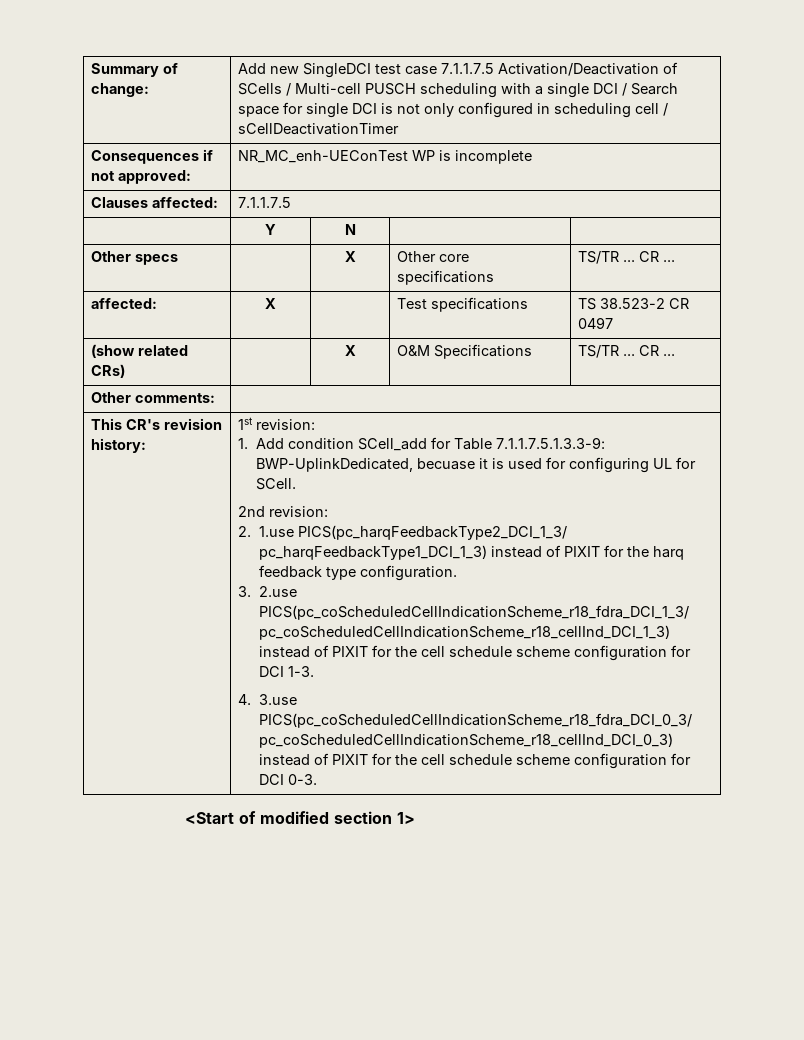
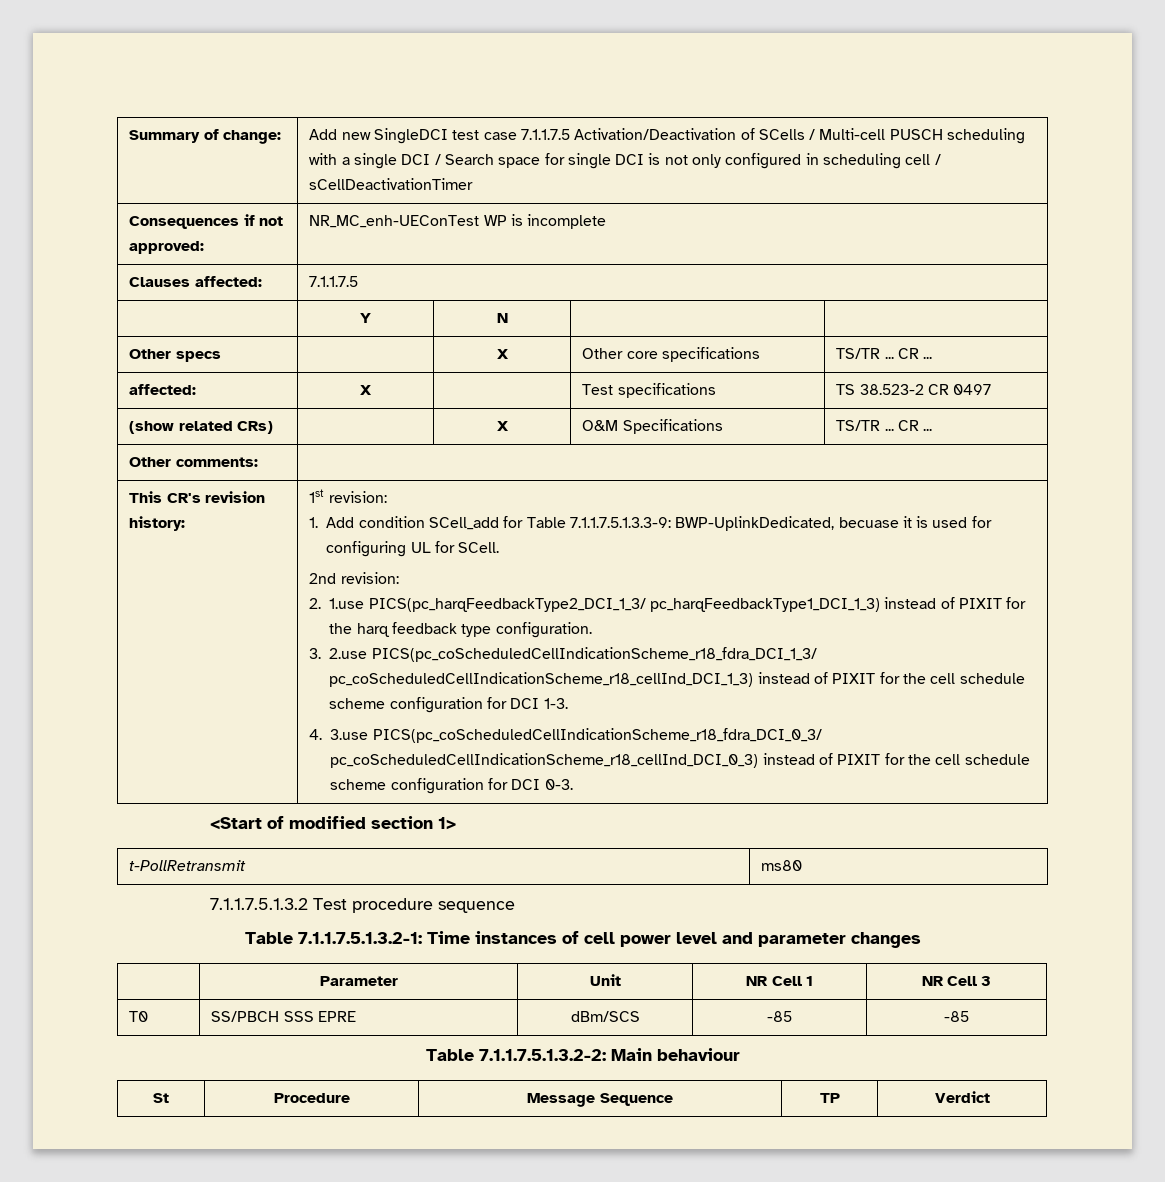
(416, 818) none -> [129,860,247,871] [761,860,803,871] [210,898,516,913] [244,931,921,948] [319,976,398,986] [589,974,621,986] [746,976,813,986] [921,976,992,986] [129,1011,149,1022] [211,1011,356,1022] [570,1011,640,1022] [767,1011,792,1022] [944,1011,969,1022] [425,1048,740,1061] [153,1093,169,1103] [273,1093,350,1103] [527,1093,673,1107] [819,1093,840,1103] [934,1091,990,1103] // t-PollRetransmit | ms80 // 7.1.1.7.5.1.3.2 Test procedure sequence // Table 7.1.1.7.5.1.3.2-1: Time instances of cell power level and parameter changes // | Parameter | Unit | NR Cell 1 | NR Cell 3 // T0 | SS/PBCH SSS EPRE | dBm/SCS | -85 | -85 // Table 7.1.1.7.5.1.3.2-2: Main behaviour // St | Procedure | Message Sequence | TP | Verdict

